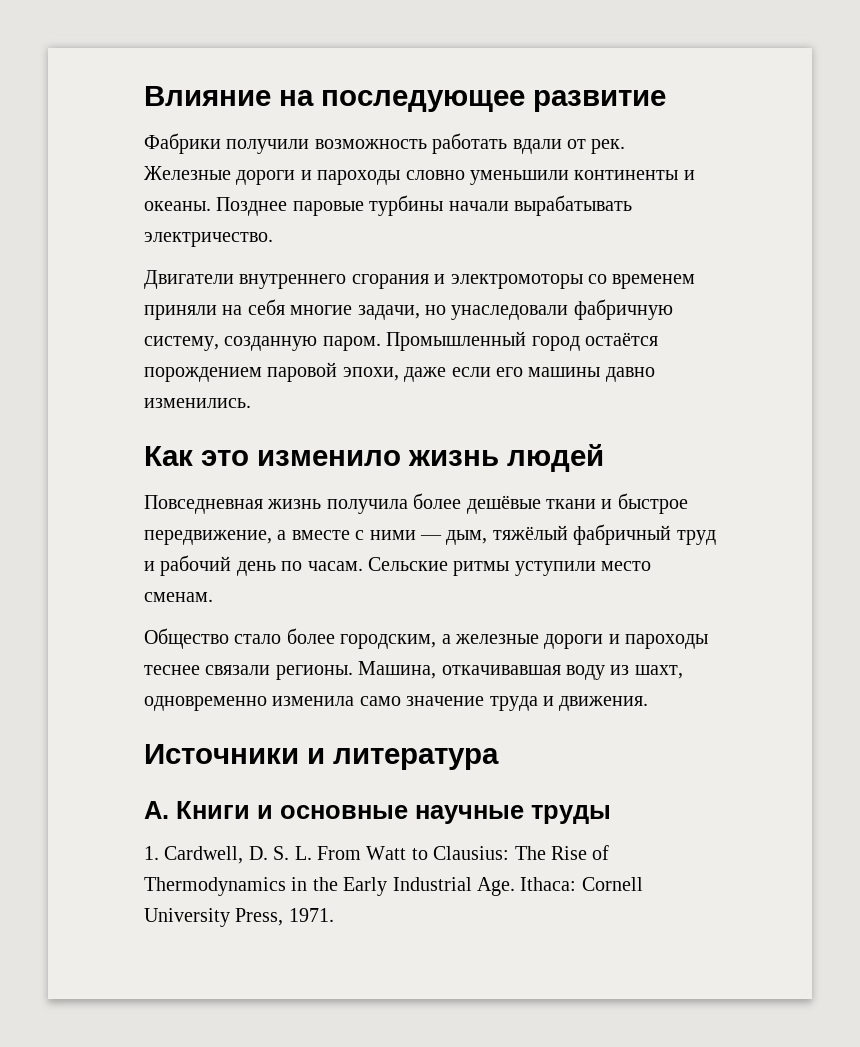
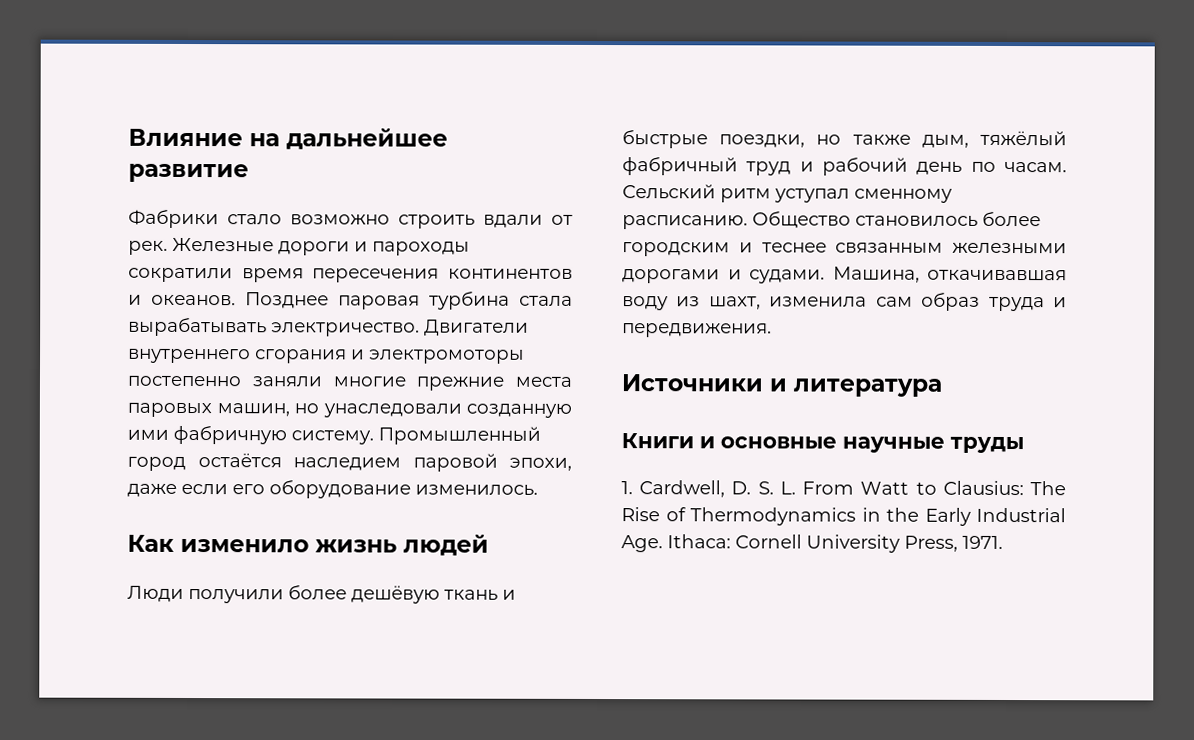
[321,90,525,112] последующее -> [286,128,448,150] дальнейшее
[226,133,508,154] получили возможность работать -> [227,214,475,229] стало возможно строить
[405,170,695,185] [144,195,509,216] словно уменьшили континенты и океаны. Позднее паровые турбины начали -> [128,267,573,283] [128,291,573,310] сократили время пересечения континентов и океанов. Позднее паровая турбина стала
(273, 239) // -> (420, 329) none
[588,274,696,289] [144,299,673,320] [144,336,381,351] со временем приняли на себя многие задачи, но унаследовали фабричную систему, созданную паром. -> [127,375,572,391] [127,402,572,418] [127,425,374,445] постепенно заняли многие прежние места паровых машин, но унаследовали созданную ими фабричную систему.
[144,367,262,382] порождением -> [293,457,401,471] наследием
[528,367,655,382] [144,398,251,408] машины давно изменились. -> [269,480,538,499] оборудование изменилось.
[201,450,249,466] это -> (175, 543) none
[144,493,688,514] [144,530,442,545] Повседневная жизнь получила более дешёвые ткани и быстрое передвижение, а вместе с ними — -> [127,585,516,604] [622,130,911,149] Люди получили более дешёвую ткань и быстрые поездки, но также
[368,557,652,576] [144,592,213,602] [144,628,709,649] [144,665,353,680] Сельские ритмы уступили место сменам. // Общество стало более городским, а железные дороги и пароходы теснее связали регионы. -> [622,184,953,203] [622,211,1041,230] [622,242,1067,257] [622,269,825,284] Сельский ритм уступал сменному расписанию. Общество становилось более городским и теснее связанным железными дорогами и судами.
[144,696,485,711] одновременно изменила само значение -> [769,292,981,311] изменила сам образ
[559,696,649,711] движения. -> [622,323,772,338] передвижения.
[144,801,169,819] A. -> (942, 387) none

